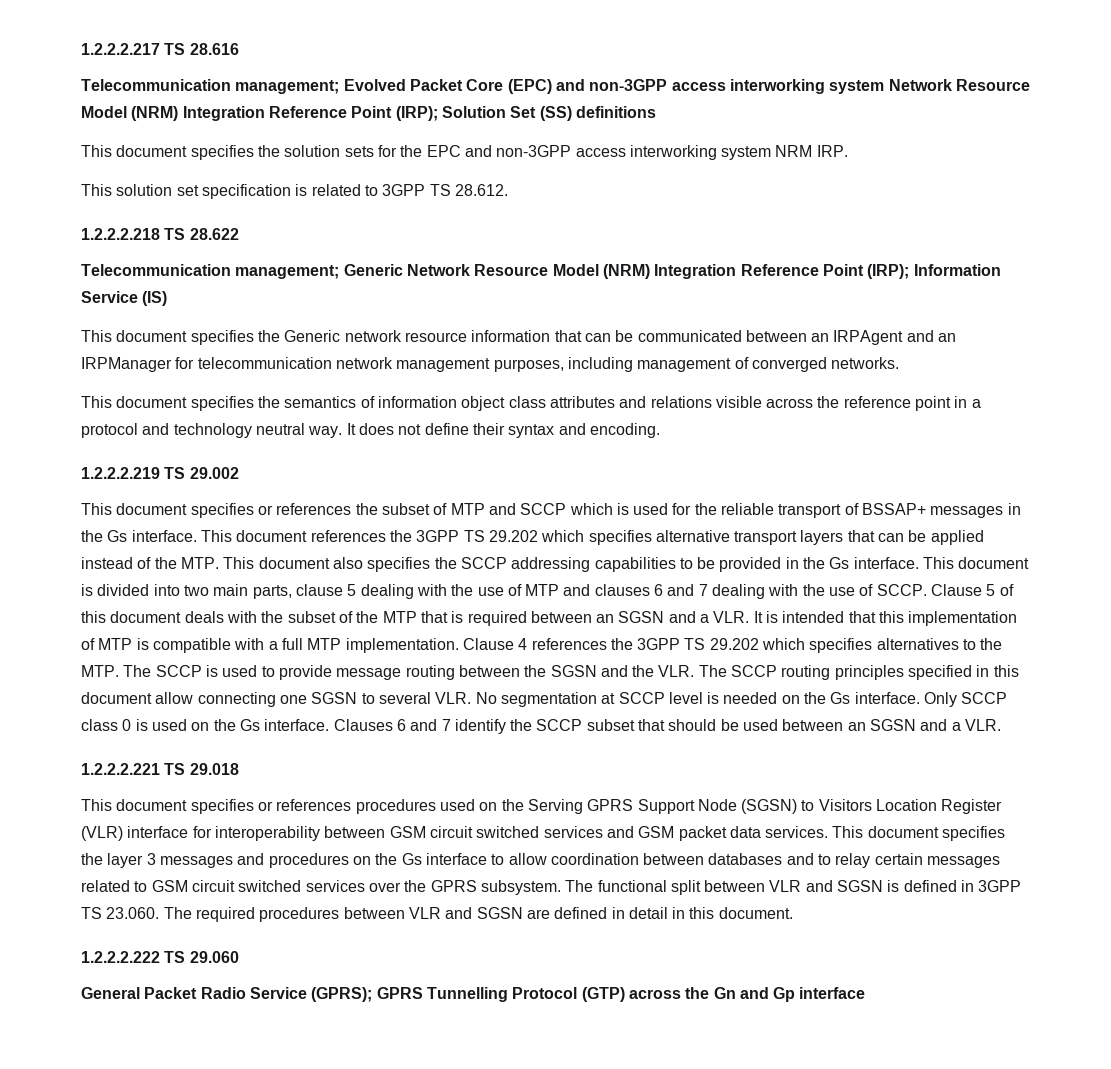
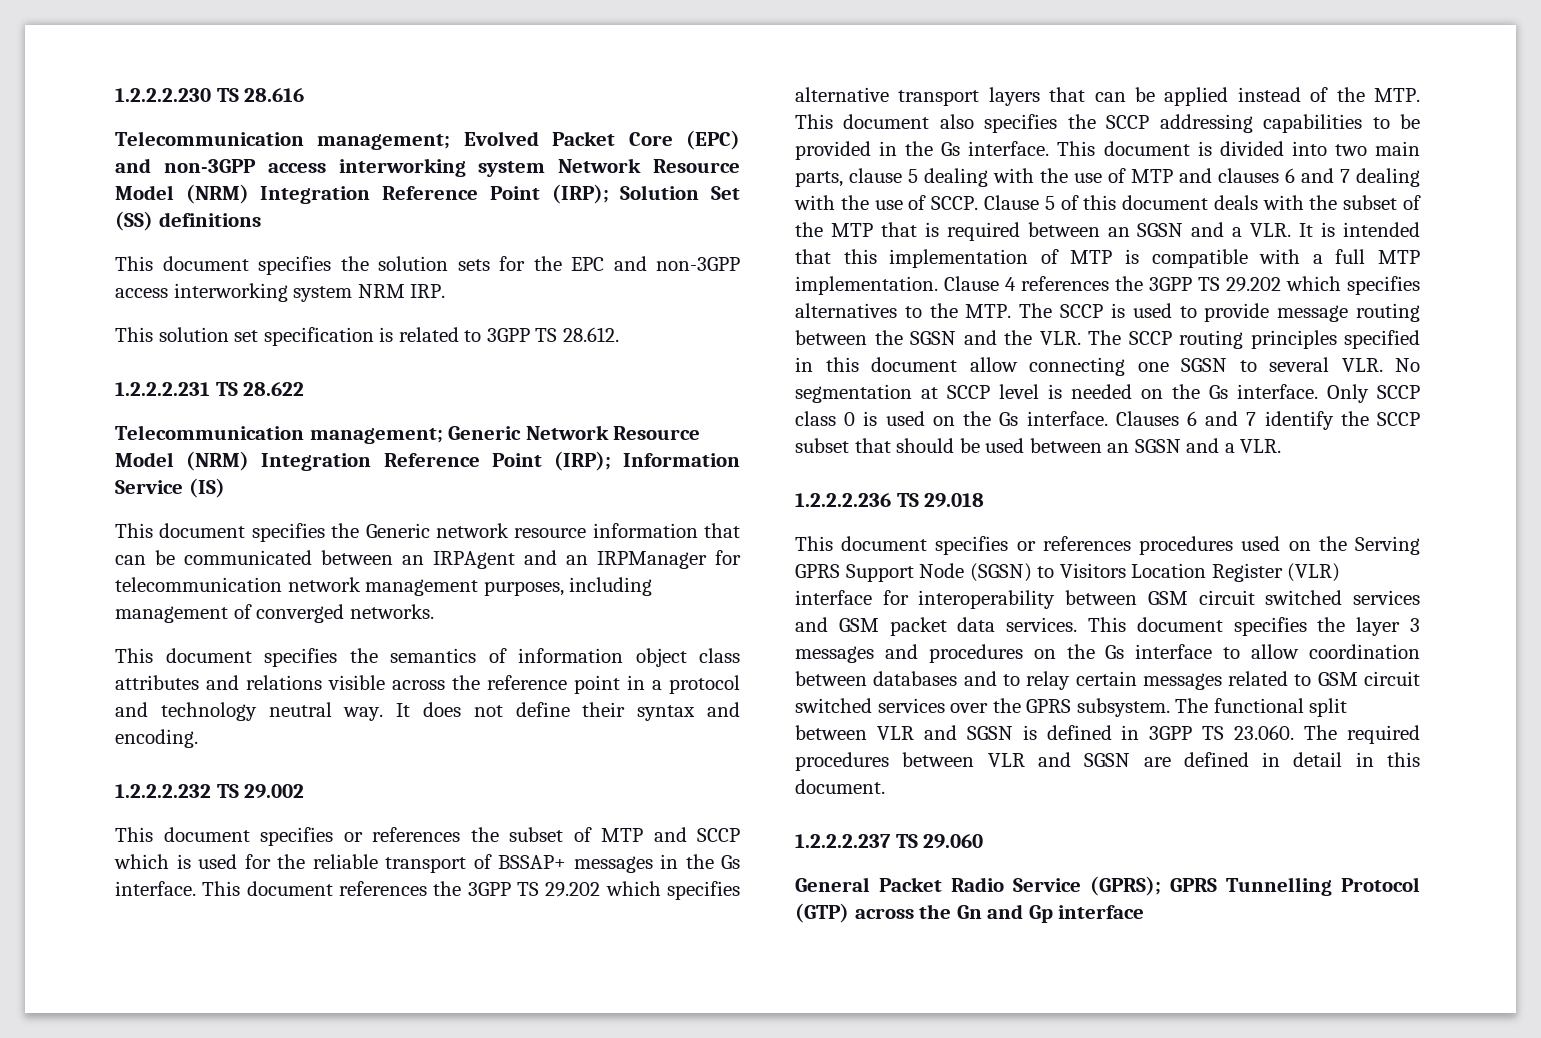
[81,43,160,55] 1.2.2.2.217 -> [115,88,211,102] 1.2.2.2.230
[81,228,160,240] 1.2.2.2.218 -> [115,382,210,396] 1.2.2.2.231
[81,467,160,479] 1.2.2.2.219 -> [115,784,211,798] 1.2.2.2.232
[81,763,160,775] 1.2.2.2.221 -> [795,493,891,507] 1.2.2.2.236
[81,951,160,963] 1.2.2.2.222 -> [795,834,891,848] 1.2.2.2.237

